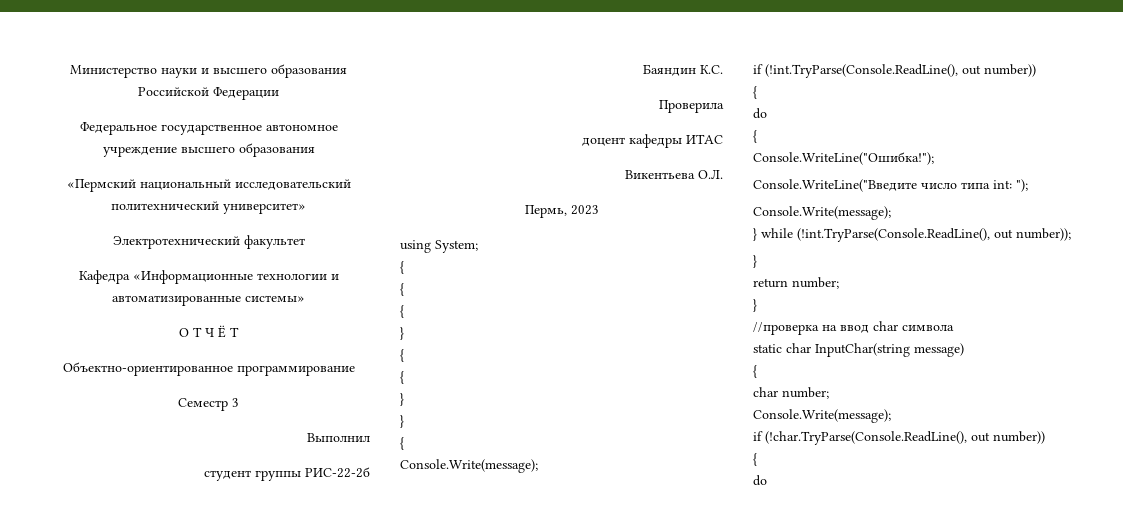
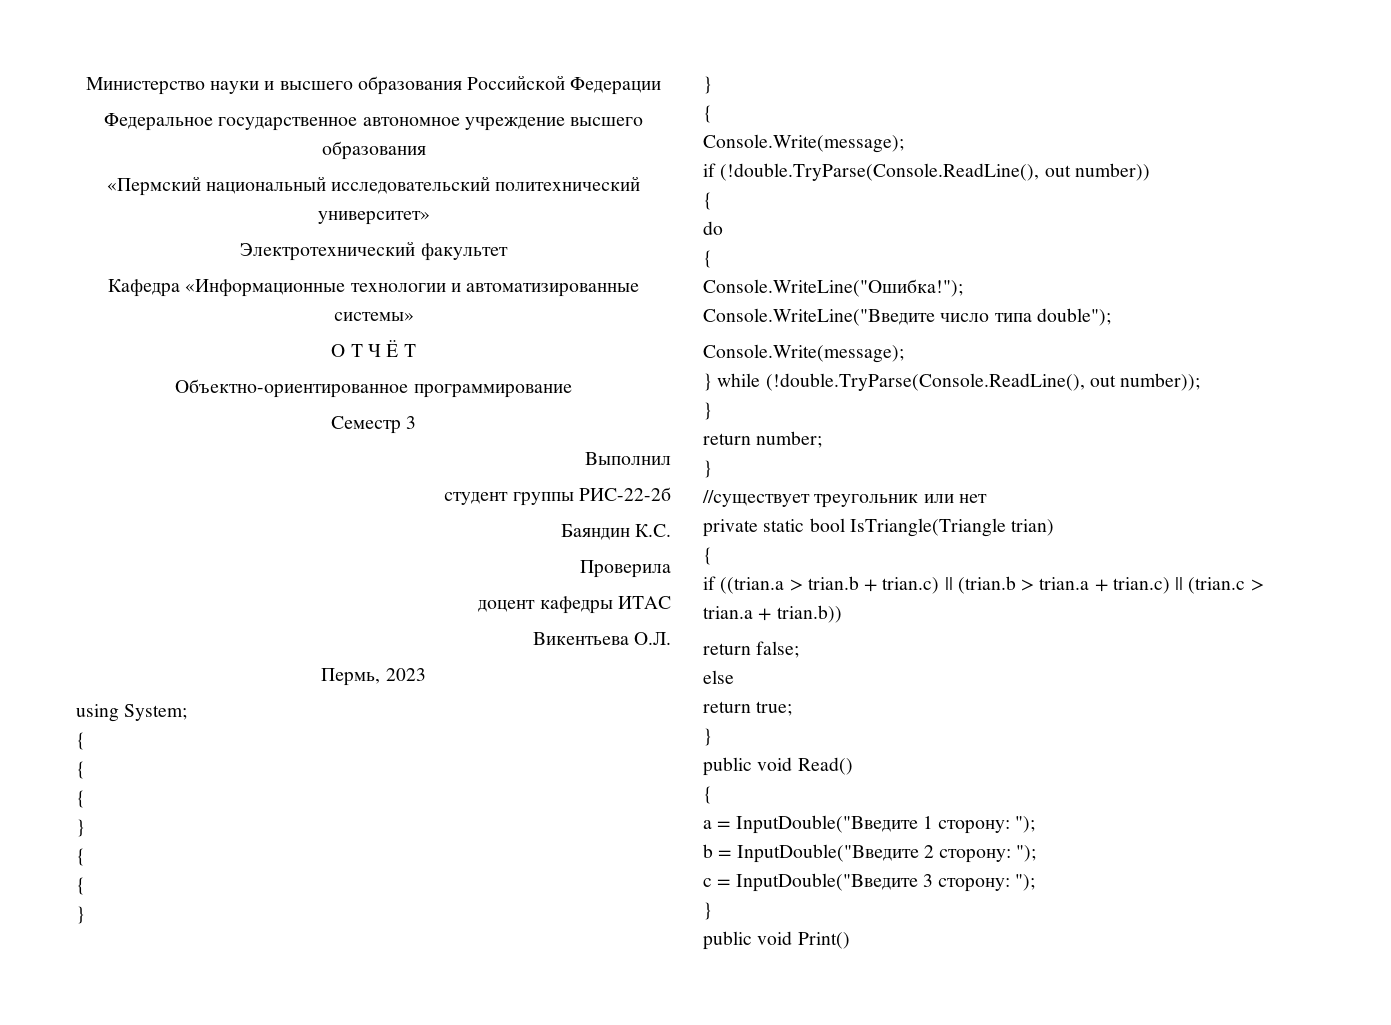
[765,64,958,78] (!int.TryParse(Console.ReadLine(), -> [720,163,1040,181] (!double.TryParse(Console.ReadLine(),
[993,179,1028,192] int: "); -> [1036,308,1111,326] double");
[797,228,990,242] (!int.TryParse(Console.ReadLine(), -> [765,373,1085,391] (!double.TryParse(Console.ReadLine(),
[753,321,954,335] [753,343,964,357] [753,365,757,378] [753,387,829,399] [753,409,891,423] [753,431,1045,445] [753,453,757,466] [753,475,767,486] //проверка на ввод char символа // static char InputChar(string message) // { // char number; // Console.Write(message); // if (!char.TryParse(Console.ReadLine(), out number)) // { // do -> [702,490,987,508] [703,518,1055,537] [703,547,712,565] [703,576,1264,594] [703,605,842,623] [703,641,800,658] [703,670,734,684] [703,701,793,716] [703,728,712,746] [703,757,853,776] [703,786,712,804] [703,815,1036,834] [703,844,1037,863] [703,873,1036,892] [703,902,712,920] [703,931,850,950] //существует треугольник или нет // private static bool IsTriangle(Triangle trian) // { // if ((trian.a > trian.b + trian.c) || (trian.b > trian.a + trian.c) || (trian.c > trian.a + trian.b)) // return false; // else // return true; // } // public void Read() // { // a = InputDouble("Введите 1 сторону: "); // b = InputDouble("Введите 2 сторону: "); // c = InputDouble("Введите 3 сторону: "); // } // public void Print()

